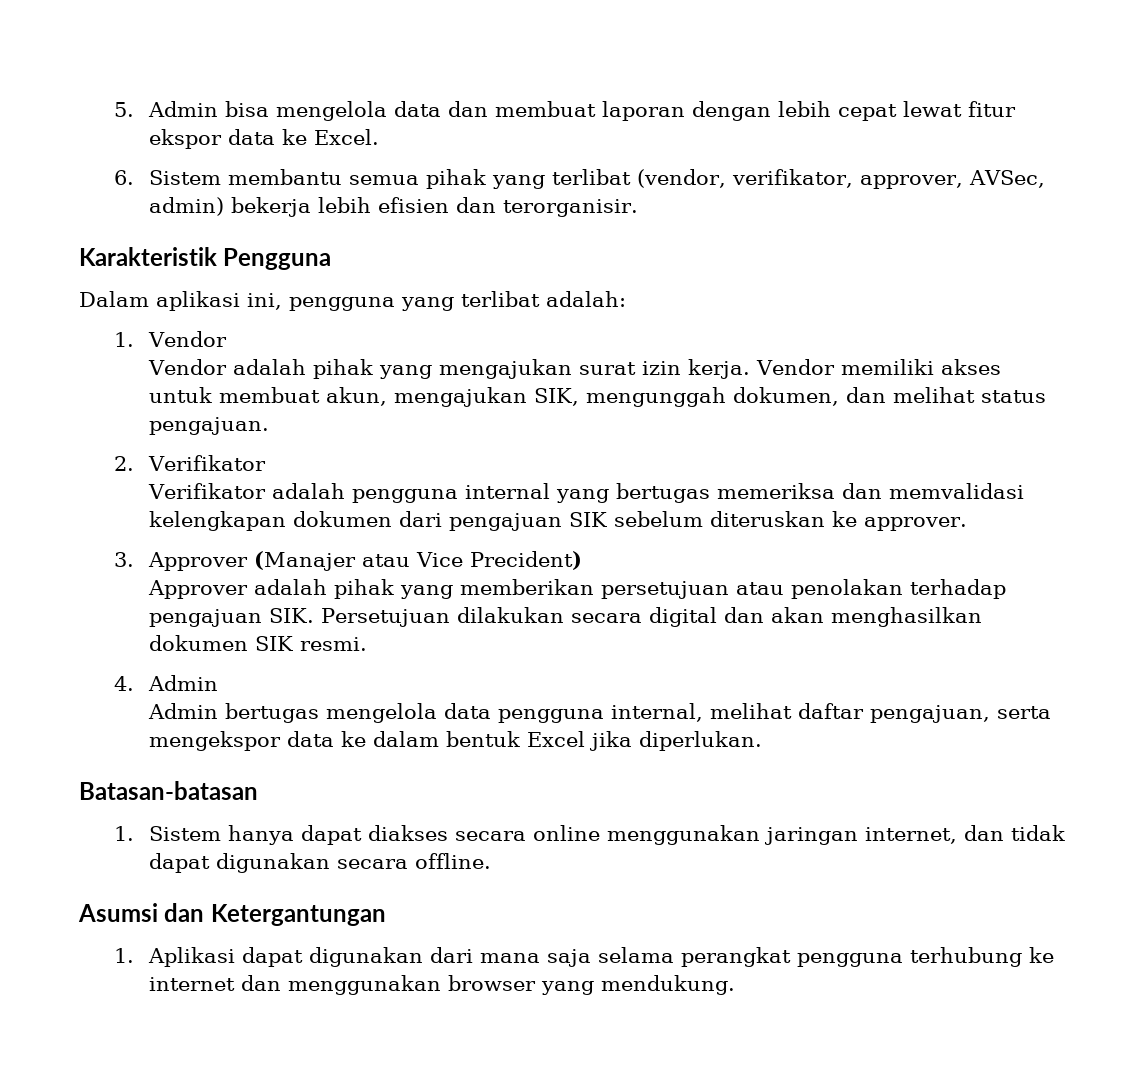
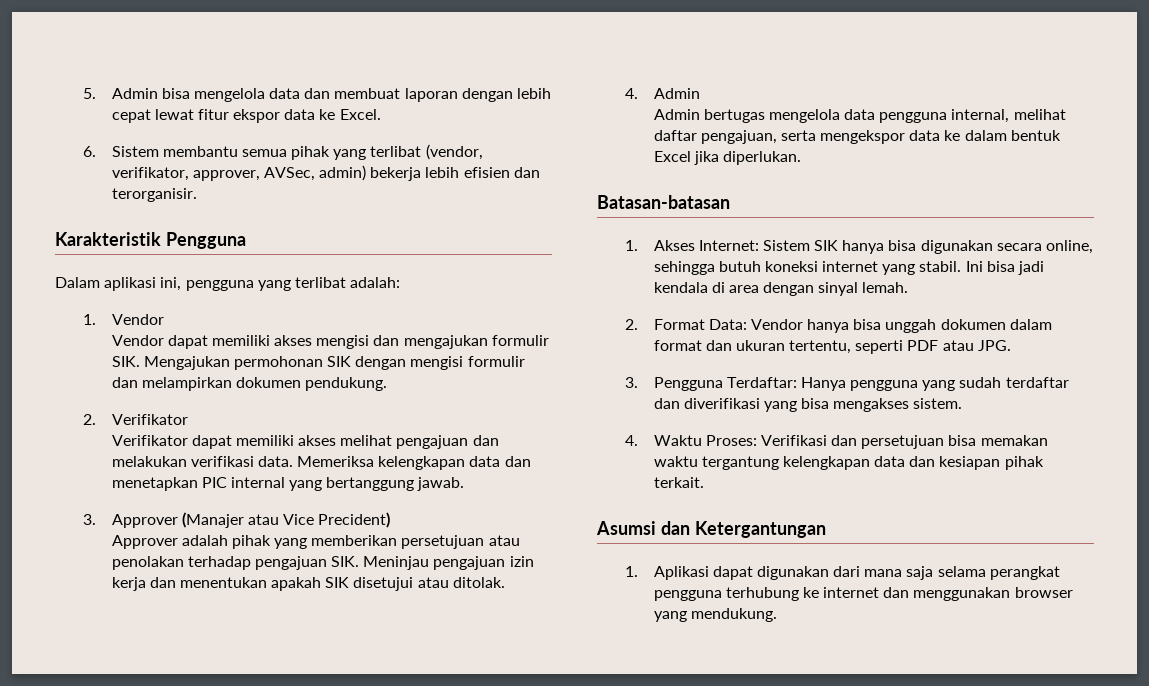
[232,359,1001,379] [148,387,1046,407] [148,417,269,435] [113,455,266,471] [147,483,1024,503] [148,511,967,531] adalah pihak yang mengajukan surat izin kerja. Vendor memiliki akses untuk membuat akun, mengajukan SIK, mengunggah dokumen, dan melihat status pengajuan. // 2. Verifikator // Verifikator adalah pengguna internal yang bertugas memeriksa dan memvalidasi kelengkapan dokumen dari pengajuan SIK sebelum diteruskan ke approver. -> [167,335,549,349] [111,356,525,370] [111,377,388,391] [83,414,188,425] [111,435,499,449] [111,456,531,470] [111,477,465,491] dapat memiliki akses mengisi dan mengajukan formulir SIK. Mengajukan permohonan SIK dengan mengisi formulir dan melampirkan dokumen pendukung. // 2. Verifikator // Verifikator dapat memiliki akses melihat pengajuan dan melakukan verifikasi data. Memeriksa kelengkapan data dan menetapkan PIC internal yang bertanggung jawab.
[320,607,982,627] [148,635,367,651] Persetujuan dilakukan secara digital dan akan menghasilkan dokumen SIK resmi. -> [363,556,534,570] [111,577,505,591] Meninjau pengajuan izin kerja dan menentukan apakah SIK disetujui atau ditolak.
[148,825,1065,845] [148,853,491,873] Sistem hanya dapat diakses secara online menggunakan jaringan internet, dan tidak dapat digunakan secara offline. -> [653,240,1094,254] [653,261,1045,275] [653,282,909,296] [625,319,1052,333] [653,340,1011,354] [625,377,1069,391] [653,398,963,412] [625,435,1048,449] [653,456,1044,470] [653,477,704,488] Akses Internet: Sistem SIK hanya bisa digunakan secara online, sehingga butuh koneksi internet yang stabil. Ini bisa jadi kendala di area dengan sinyal lemah. // 2. Format Data: Vendor hanya bisa unggah dokumen dalam format dan ukuran tertentu, seperti PDF atau JPG. // 3. Pengguna Terdaftar: Hanya pengguna yang sudah terdaftar dan diverifikasi yang bisa mengakses sistem. // 4. Waktu Proses: Verifikasi dan persetujuan bisa memakan waktu tergantung kelengkapan data dan kesiapan pihak terkait.

